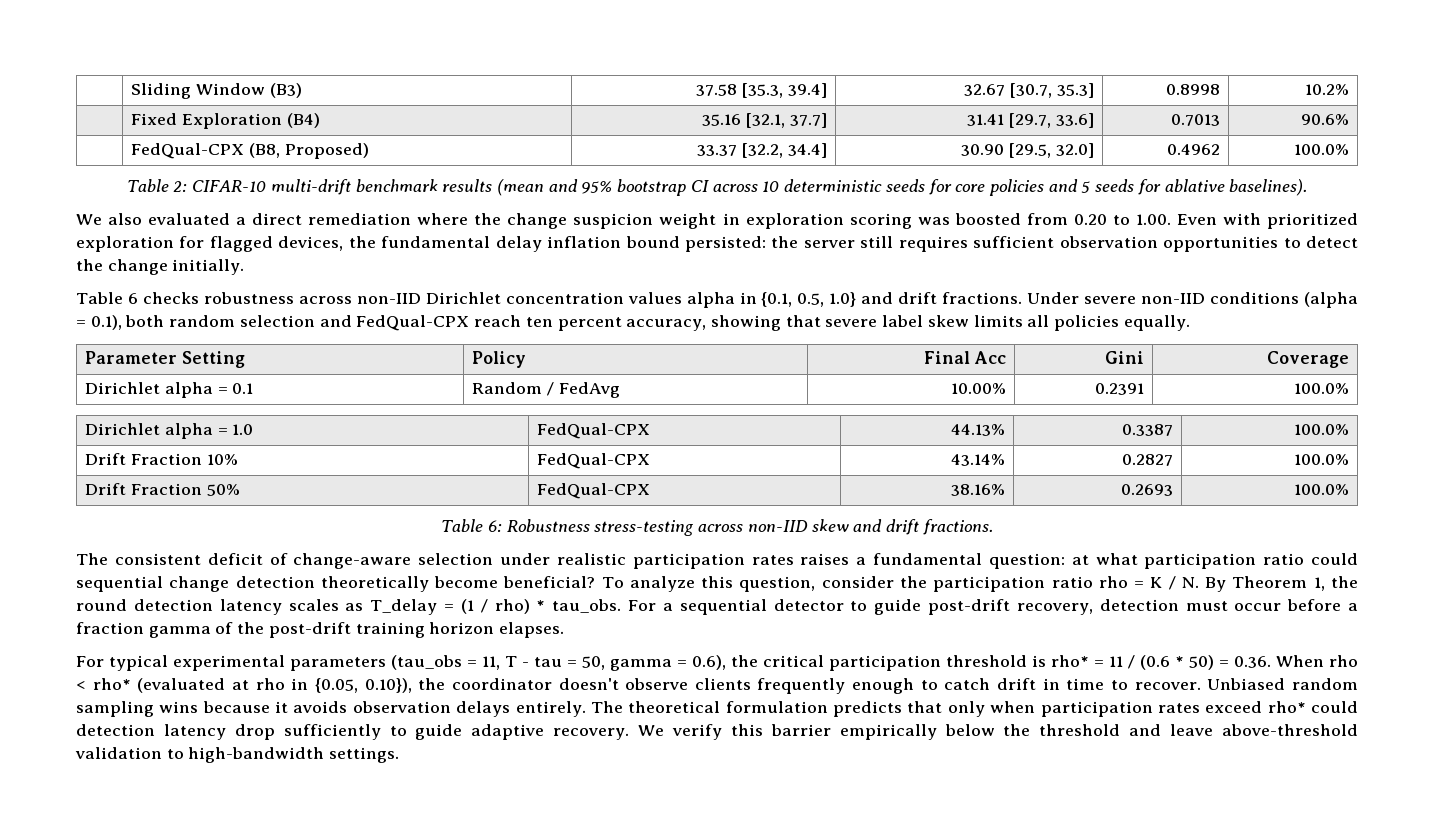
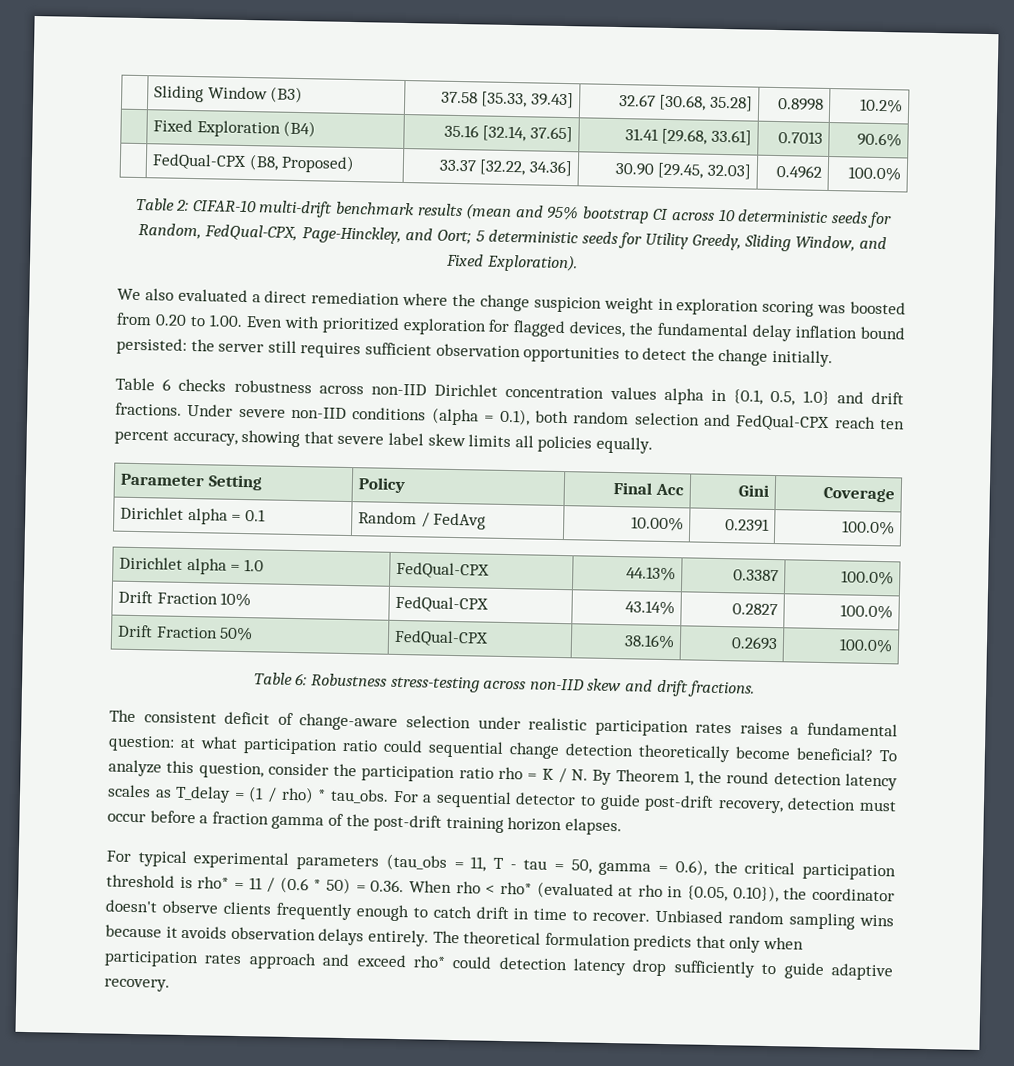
[742,83,827,98] [35.3, 39.4] -> [481,91,574,109] [35.33, 39.43]
[1010,83,1094,98] [30.7, 35.3] -> [659,94,753,112] [30.68, 35.28]
[746,113,827,128] [32.1, 37.7] -> [482,125,573,143] [32.14, 37.65]
[1009,113,1094,128] [29.7, 33.6] -> [661,128,752,146] [29.68, 33.61]
[742,143,827,158] [32.2, 34.4] -> [479,159,573,177] [32.22, 34.36]
[1009,143,1094,158] [29.5, 32.0] -> [657,162,751,180] [29.45, 32.03]
[955,179,1308,196] core policies and 5 seeds for ablative baselines). -> [137,222,888,252] [446,253,578,273] Random, FedQual-CPX, Page-Hinckley, and Oort; 5 deterministic seeds for Utility Greedy, Sliding Window, and Fixed Exploration).
(1200, 708) none -> [248,952,351,970] approach and
[638,724,1359,740] [75,747,400,763] We verify this barrier empirically below the threshold and leave above-threshold validation to high-bandwidth settings. -> (170, 985) none

